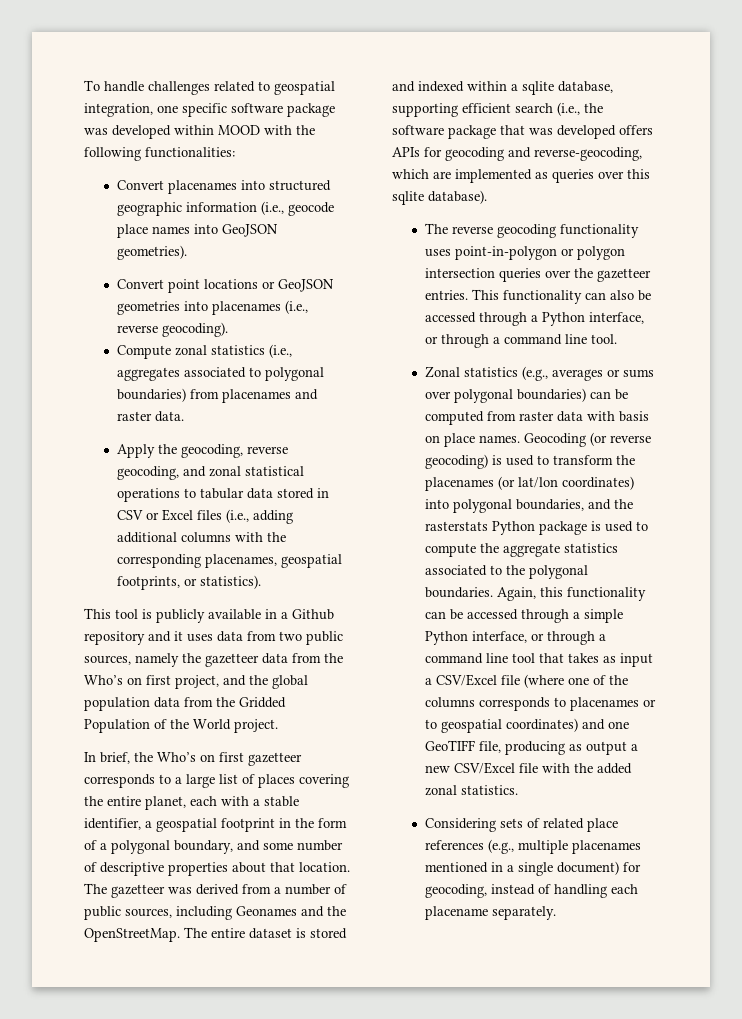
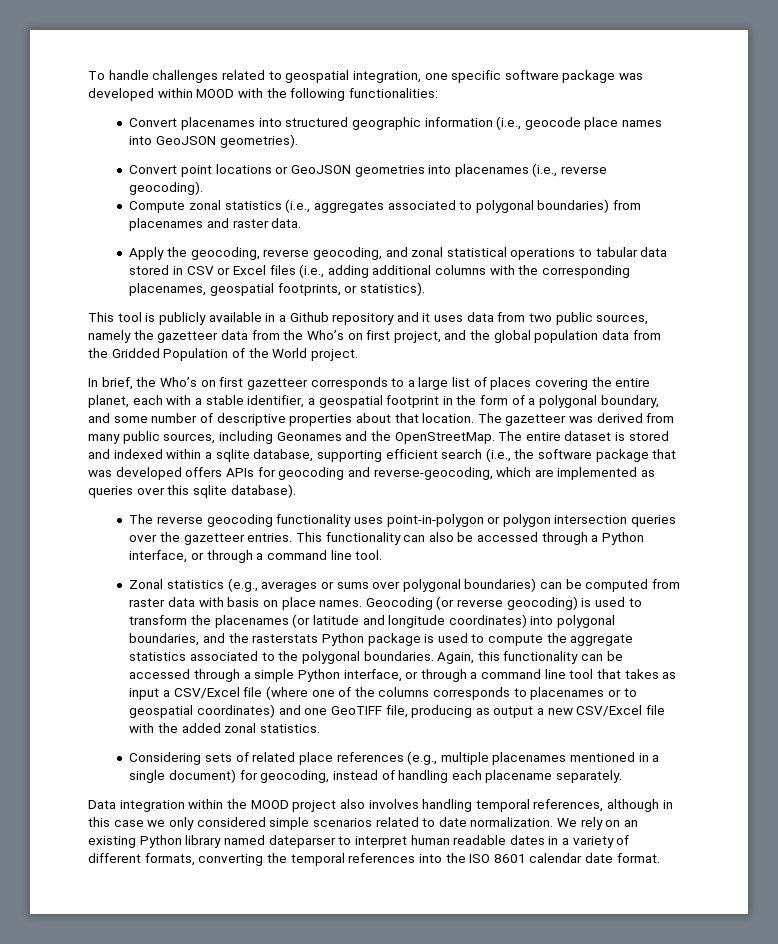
[274,884,347,895] a number of -> [88,434,120,444] many
[517,477,558,488] lat/lon -> [312,615,446,628] latitude and longitude
(556, 913) none -> [88,799,673,812] [88,817,639,830] [88,835,630,848] [88,853,660,866] // Data integration within the MOOD project also involves handling temporal references, although in this case we only considered simple scenarios related to date normalization. We rely on an existing Python library named dateparser to interpret human readable dates in a variety of different formats, converting the temporal references into the ISO 8601 calendar date format.

